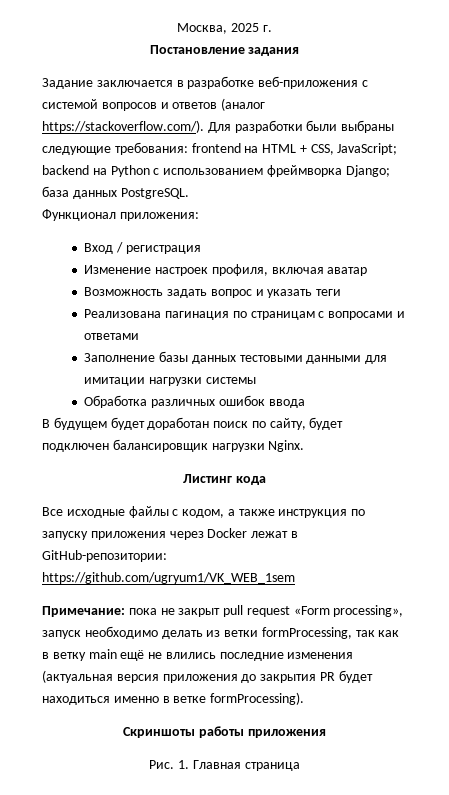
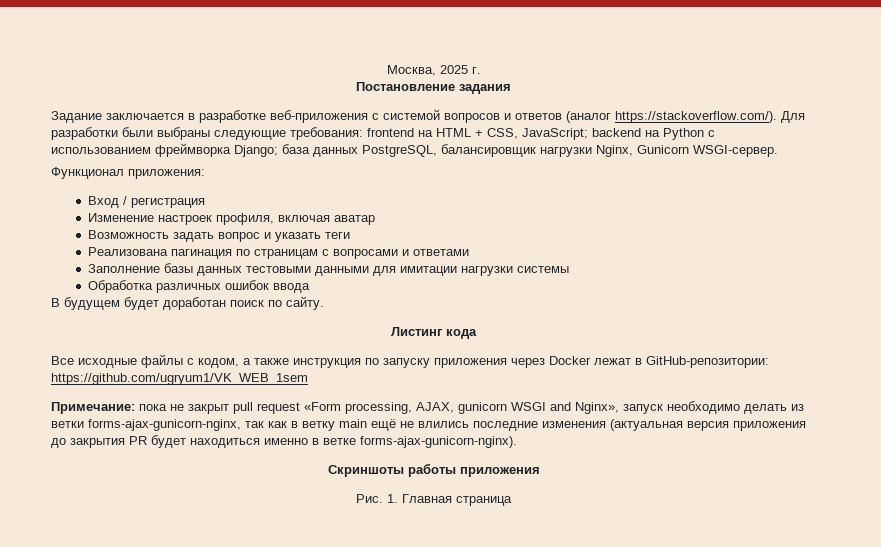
[120,188,189,199] PostgreSQL. -> [362,144,778,157] PostgreSQL, балансировщик нагрузки Nginx, Gunicorn WSGI-сервер.
[269,417,344,430] [42,439,305,452] сайту, будет подключен балансировщик нагрузки Nginx. -> [286,296,324,310] сайту.
[333,605,404,617] processing», -> [345,402,619,414] processing, AJAX, gunicorn WSGI and Nginx»,
[261,627,352,639] formProcessing, -> [88,419,241,431] forms-ajax-gunicorn-nginx,
[210,692,305,705] formProcessing). -> [360,436,517,448] forms-ajax-gunicorn-nginx).

